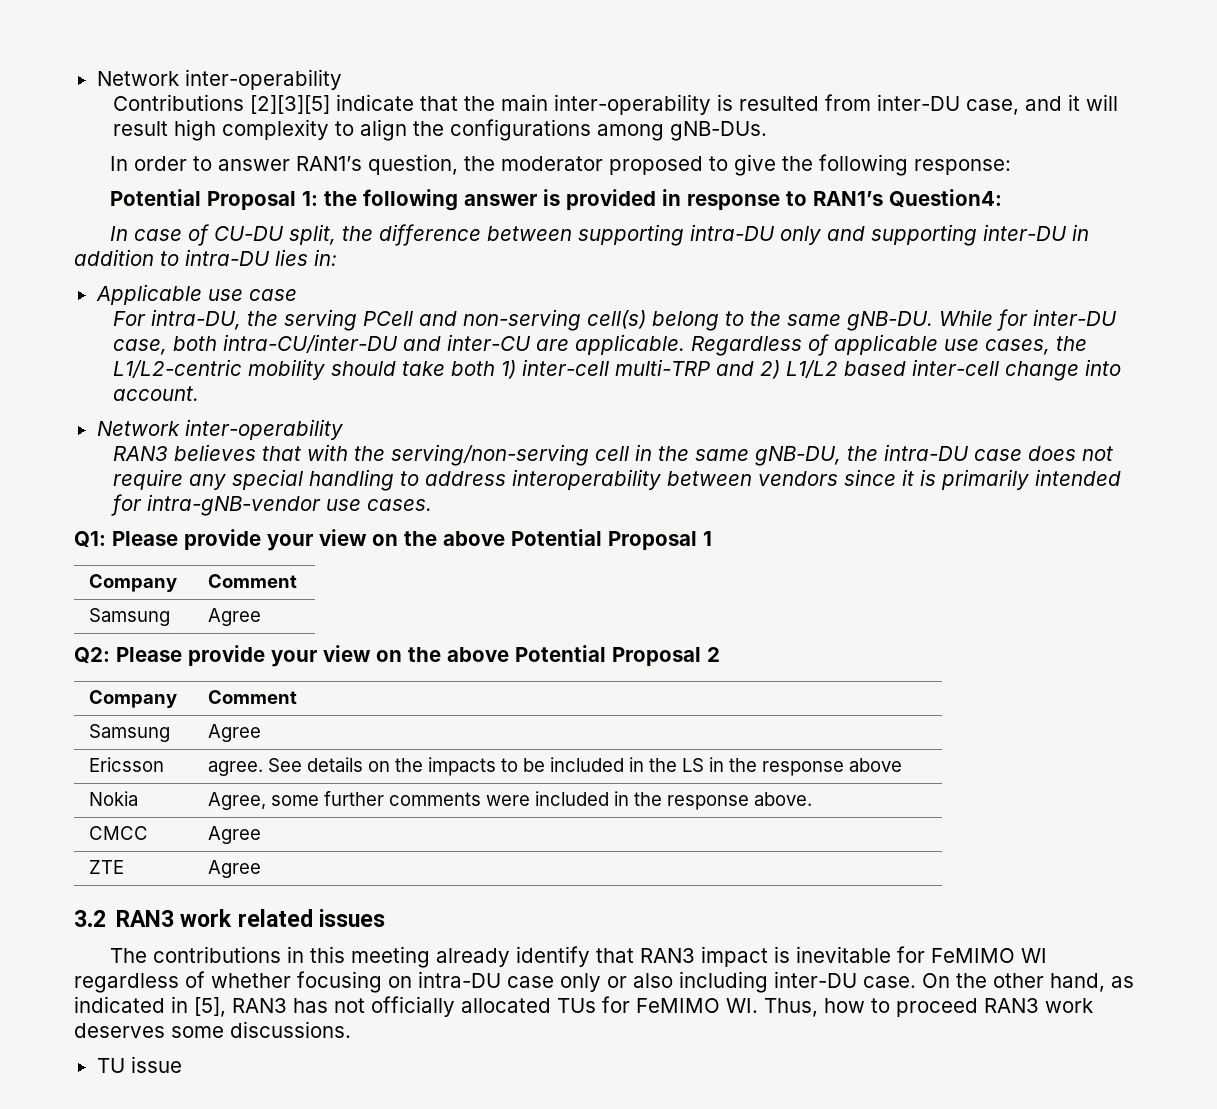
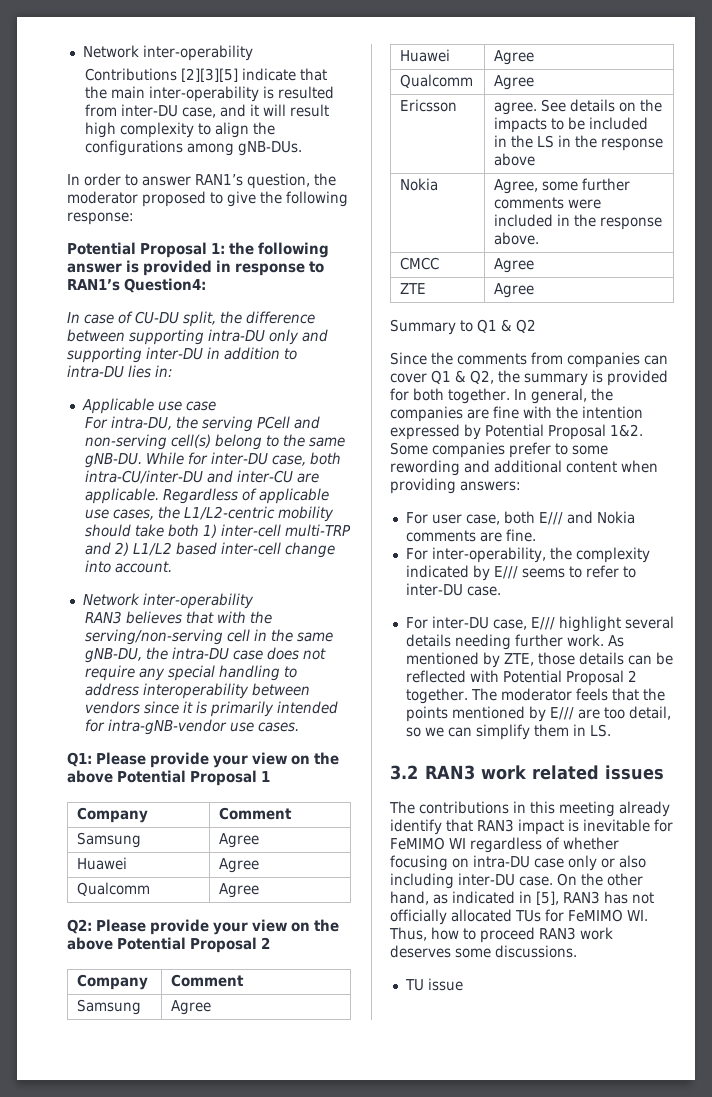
(262, 617) none -> [77,857,128,870] [219,858,260,873] [77,882,151,896] [219,883,260,898] // Huawei | Agree // Qualcomm | Agree
(262, 733) none -> [400,49,451,62] [494,50,535,65] [400,74,474,88] [494,75,535,90] // Huawei | Agree // Qualcomm | Agree
(262, 869) none -> [390,319,536,335] [390,352,668,368] [390,370,668,386] [390,388,613,404] [390,406,643,422] [390,424,643,440] [390,442,608,458] [390,460,658,476] [390,478,521,494] [405,511,635,525] [405,529,536,542] [405,547,650,563] [405,565,636,581] [405,583,501,596] [405,616,674,632] [405,634,624,650] [405,652,673,668] [405,670,637,686] [405,688,665,704] [405,706,671,722] [405,724,611,740] // Summary to Q1 & Q2 // Since the comments from companies can cover Q1 & Q2, the summary is provided for both together. In general, the companies are fine with the intention expressed by Potential Proposal 1&2. Some companies prefer to some rewording and additional content when providing answers: // For user case, both E/// and Nokia comments are fine. // For inter-operability, the complexity indicated by E/// seems to refer to inter-DU case. // For inter-DU case, E/// highlight several details needing further work. As mentioned by ZTE, those details can be reflected with Potential Proposal 2 together. The moderator feels that the points mentioned by E/// are too detail, so we can simplify them in LS.

